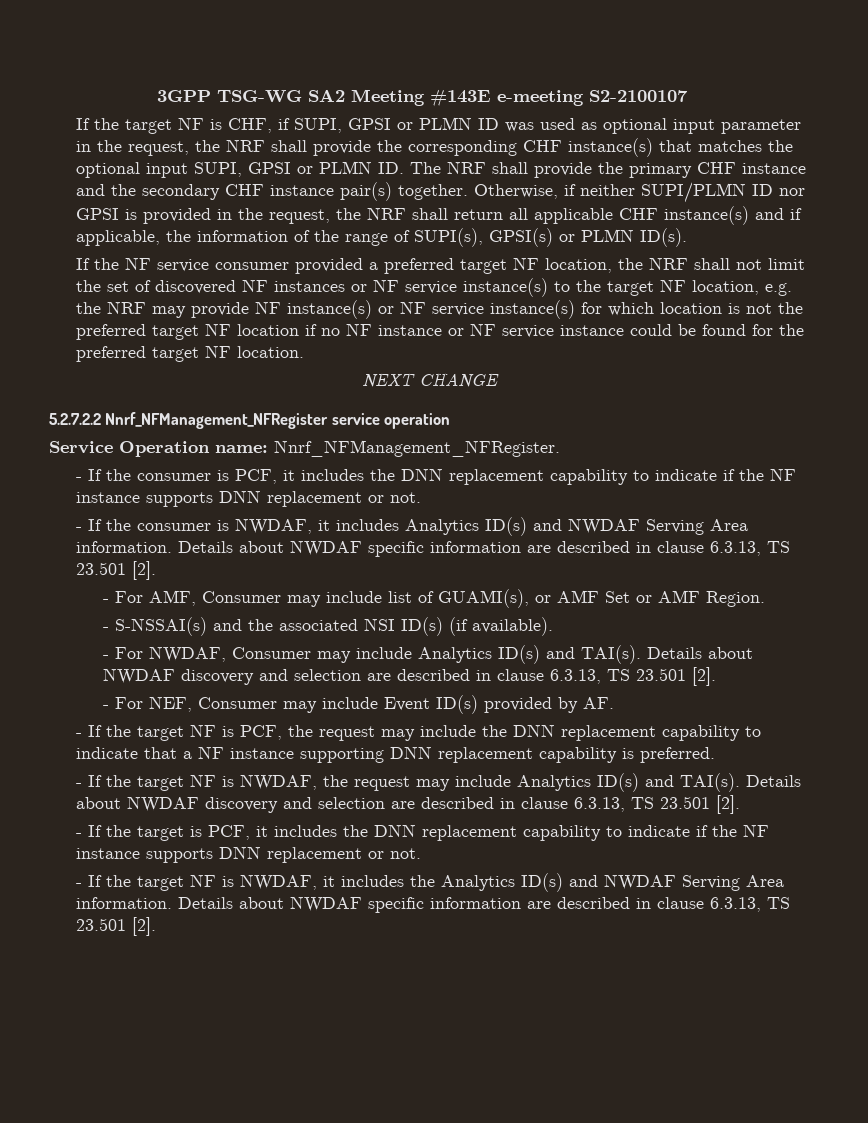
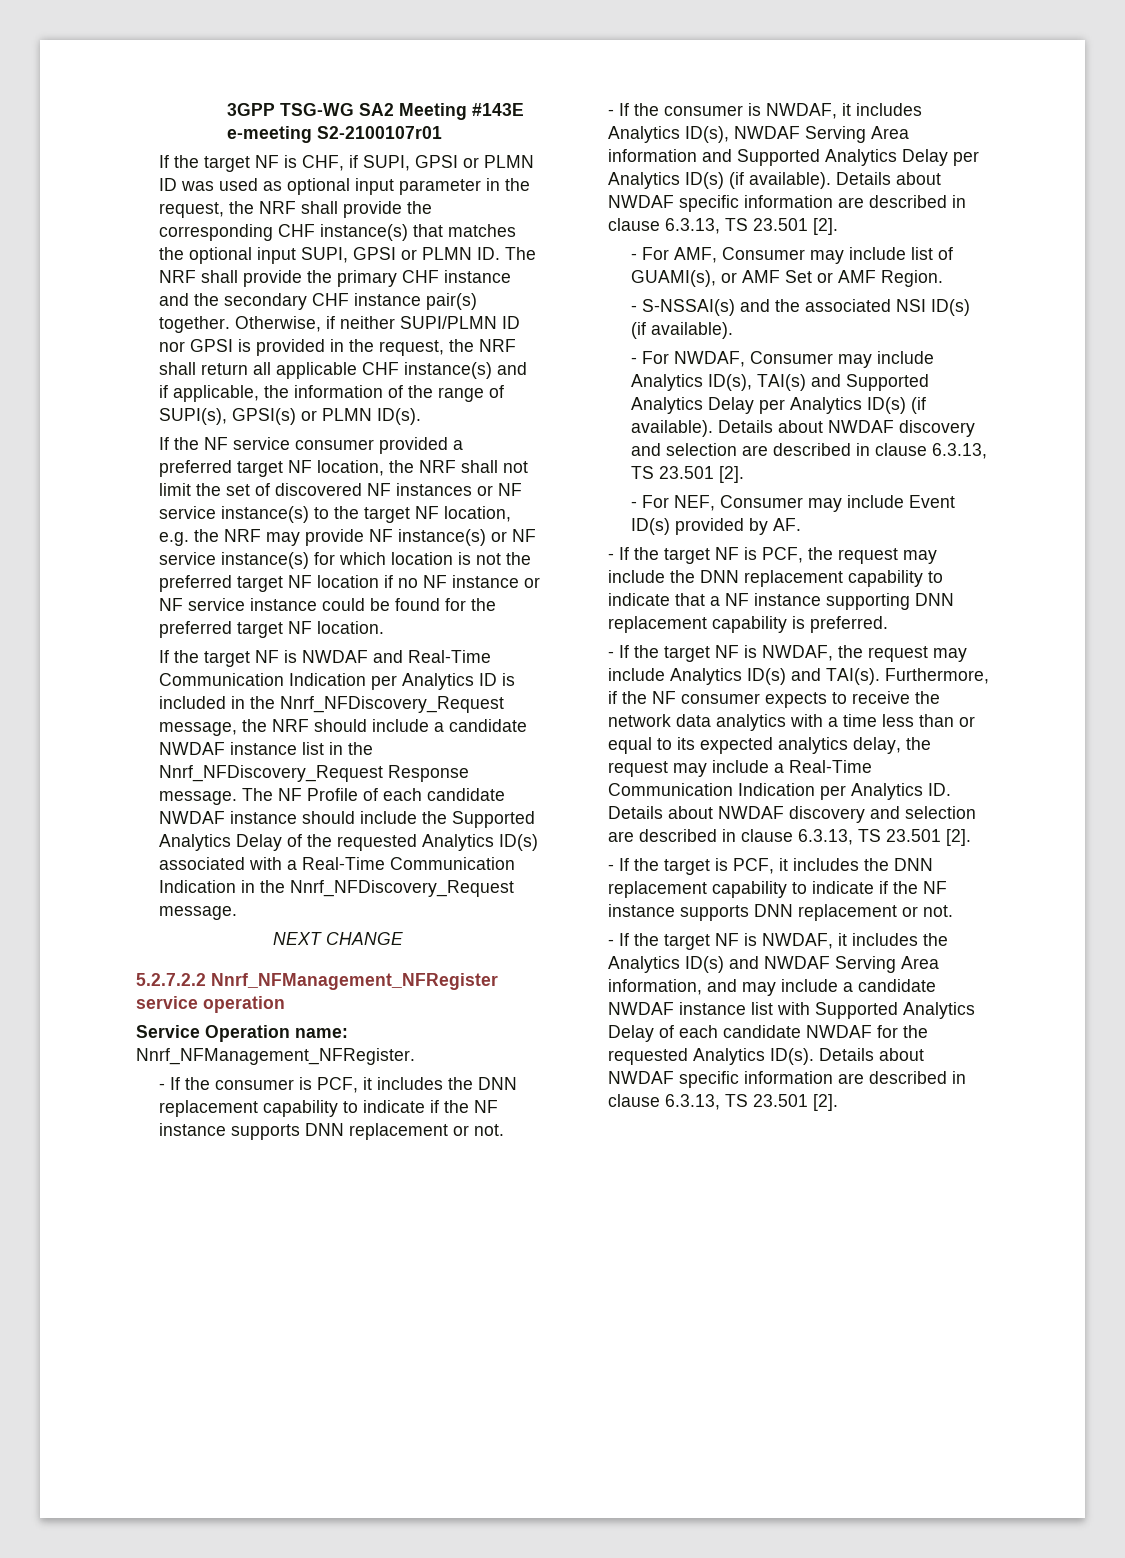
[588,90,688,102] S2-2100107 -> [317,126,443,139] S2-2100107r01
(304, 352) none -> [158,650,491,667] [158,673,515,690] [158,696,504,713] [158,719,527,736] [158,742,373,755] [158,765,469,782] [158,788,505,805] [158,811,535,828] [158,834,538,851] [158,857,515,870] [158,880,514,897] [158,906,237,920] // If the target NF is NWDAF and Real-Time Communication Indication per Analytics ID is included in the Nnrf_NFDiscovery_Request message, the NRF should include a candidate NWDAF instance list in the Nnrf_NFDiscovery_Request Response message. The NF Profile of each candidate NWDAF instance should include the Supported Analytics Delay of the requested Analytics ID(s) associated with a Real-Time Communication Indication in the Nnrf_NFDiscovery_Request message.
[484,517,748,536] [75,541,172,553] ID(s) and NWDAF Serving Area information. -> [684,126,909,143] [607,149,979,166] [607,172,831,189] ID(s), NWDAF Serving Area information and Supported Analytics Delay per Analytics ID(s) (if available).
[497,645,641,664] ID(s) and TAI(s). -> [707,374,929,391] [630,397,926,414] [630,420,713,437] ID(s), TAI(s) and Supported Analytics Delay per Analytics ID(s) (if available).
(740, 782) none -> [884,668,989,684] [607,691,940,708] [607,714,975,731] [607,737,931,754] [607,760,872,777] [607,783,951,800] Furthermore, if the NF consumer expects to receive the network data analytics with a time less than or equal to its expected analytics delay, the request may include a Real-Time Communication Indication per Analytics ID.
[75,897,172,909] information. -> [607,979,936,996] [607,1002,975,1019] [607,1025,928,1042] [607,1048,814,1065] information, and may include a candidate NWDAF instance list with Supported Analytics Delay of each candidate NWDAF for the requested Analytics ID(s).

